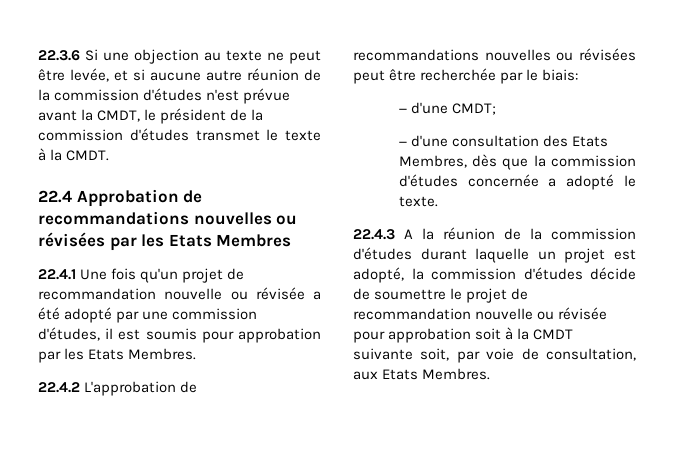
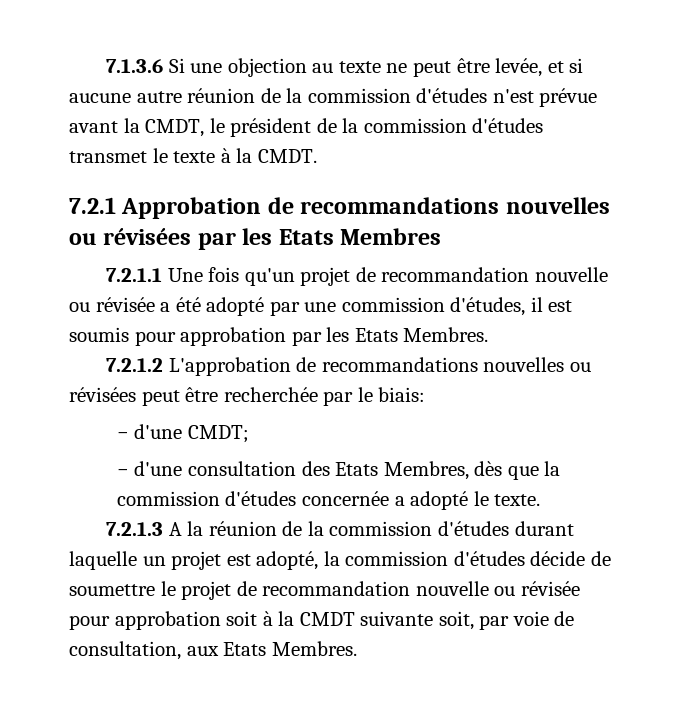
[38,50,80,61] 22.3.6 -> [106,59,164,73] 7.1.3.6
[38,190,72,203] 22.4 -> [69,197,116,214] 7.2.1
[38,269,76,280] 22.4.1 -> [106,268,163,282] 7.2.1.1
[38,382,80,393] 22.4.2 -> [106,358,164,372] 7.2.1.2
[353,229,395,240] 22.4.3 -> [106,522,164,536] 7.2.1.3

